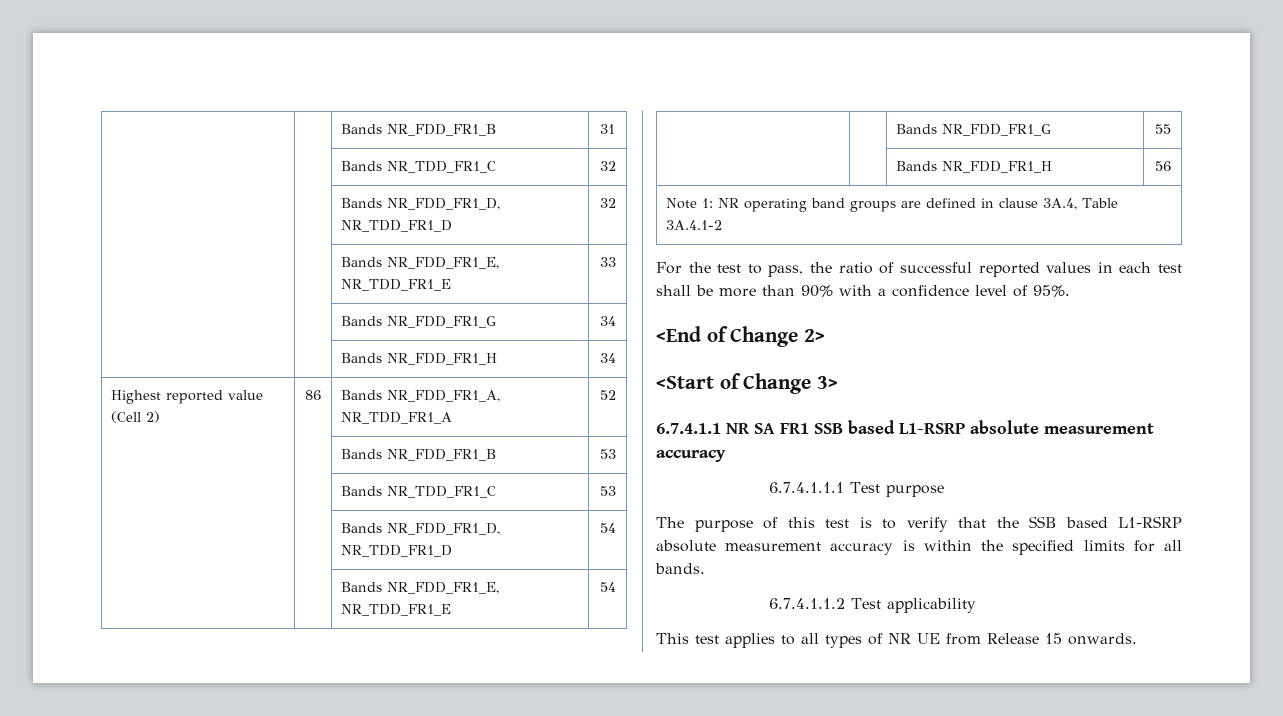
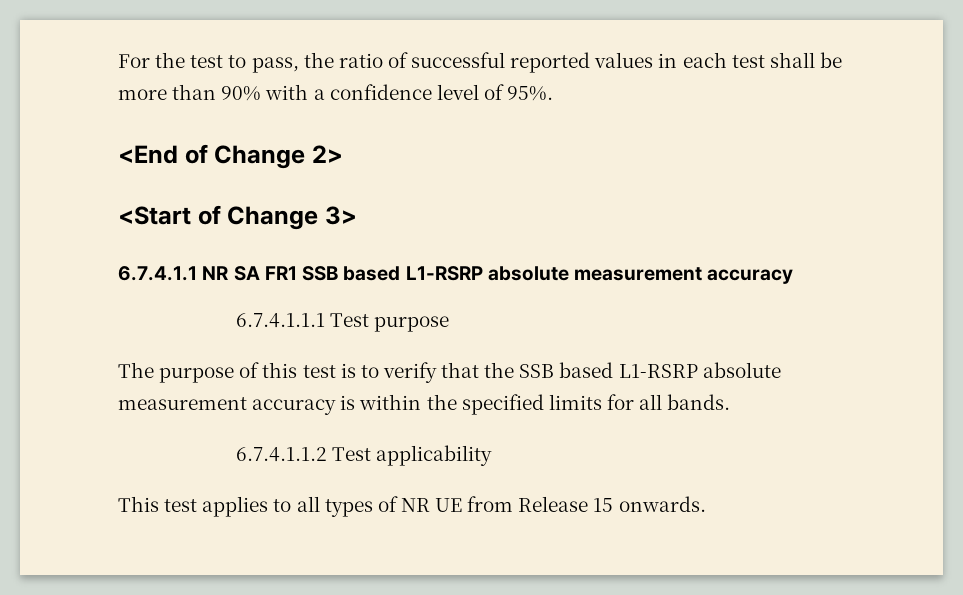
[341,124,497,136] [600,124,615,134] [341,161,497,173] [599,161,616,171] [341,198,501,210] [341,220,453,232] [599,198,616,208] [341,257,500,269] [341,279,452,291] [599,257,616,267] [341,316,497,328] [599,316,616,326] [341,353,498,365] [599,353,616,363] [111,390,264,404] [111,411,161,423] [305,390,321,400] [341,390,501,402] [341,412,453,424] [599,390,616,400] [341,449,497,461] [599,449,616,459] [341,486,497,498] [599,486,616,496] [341,523,501,535] [341,545,453,557] [599,523,616,533] [341,582,500,594] [341,604,452,616] [599,582,616,592] [896,124,1052,136] [1154,124,1171,134] [896,161,1053,173] [1154,161,1171,171] [666,198,1119,212] [666,220,723,230] | | Bands NR_FDD_FR1_B | 31 // | | Bands NR_TDD_FR1_C | 32 // | | Bands NR_FDD_FR1_D, NR_TDD_FR1_D | 32 // | | Bands NR_FDD_FR1_E, NR_TDD_FR1_E | 33 // | | Bands NR_FDD_FR1_G | 34 // | | Bands NR_FDD_FR1_H | 34 // Highest reported value (Cell 2) | 86 | Bands NR_FDD_FR1_A, NR_TDD_FR1_A | 52 // | | Bands NR_FDD_FR1_B | 53 // | | Bands NR_TDD_FR1_C | 53 // | | Bands NR_FDD_FR1_D, NR_TDD_FR1_D | 54 // | | Bands NR_FDD_FR1_E, NR_TDD_FR1_E | 54 // | | Bands NR_FDD_FR1_G | 55 // | | Bands NR_FDD_FR1_H | 56 // Note 1: NR operating band groups are defined in clause 3A.4, Table 3A.4.1-2 // -> (118, 61) none

